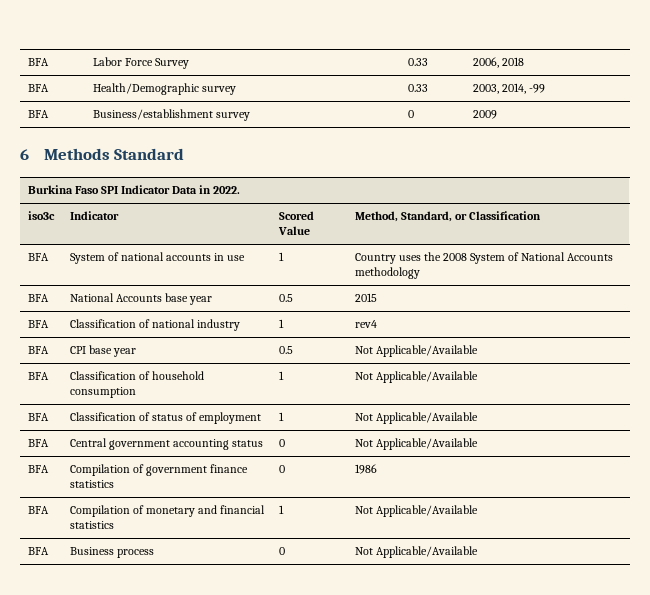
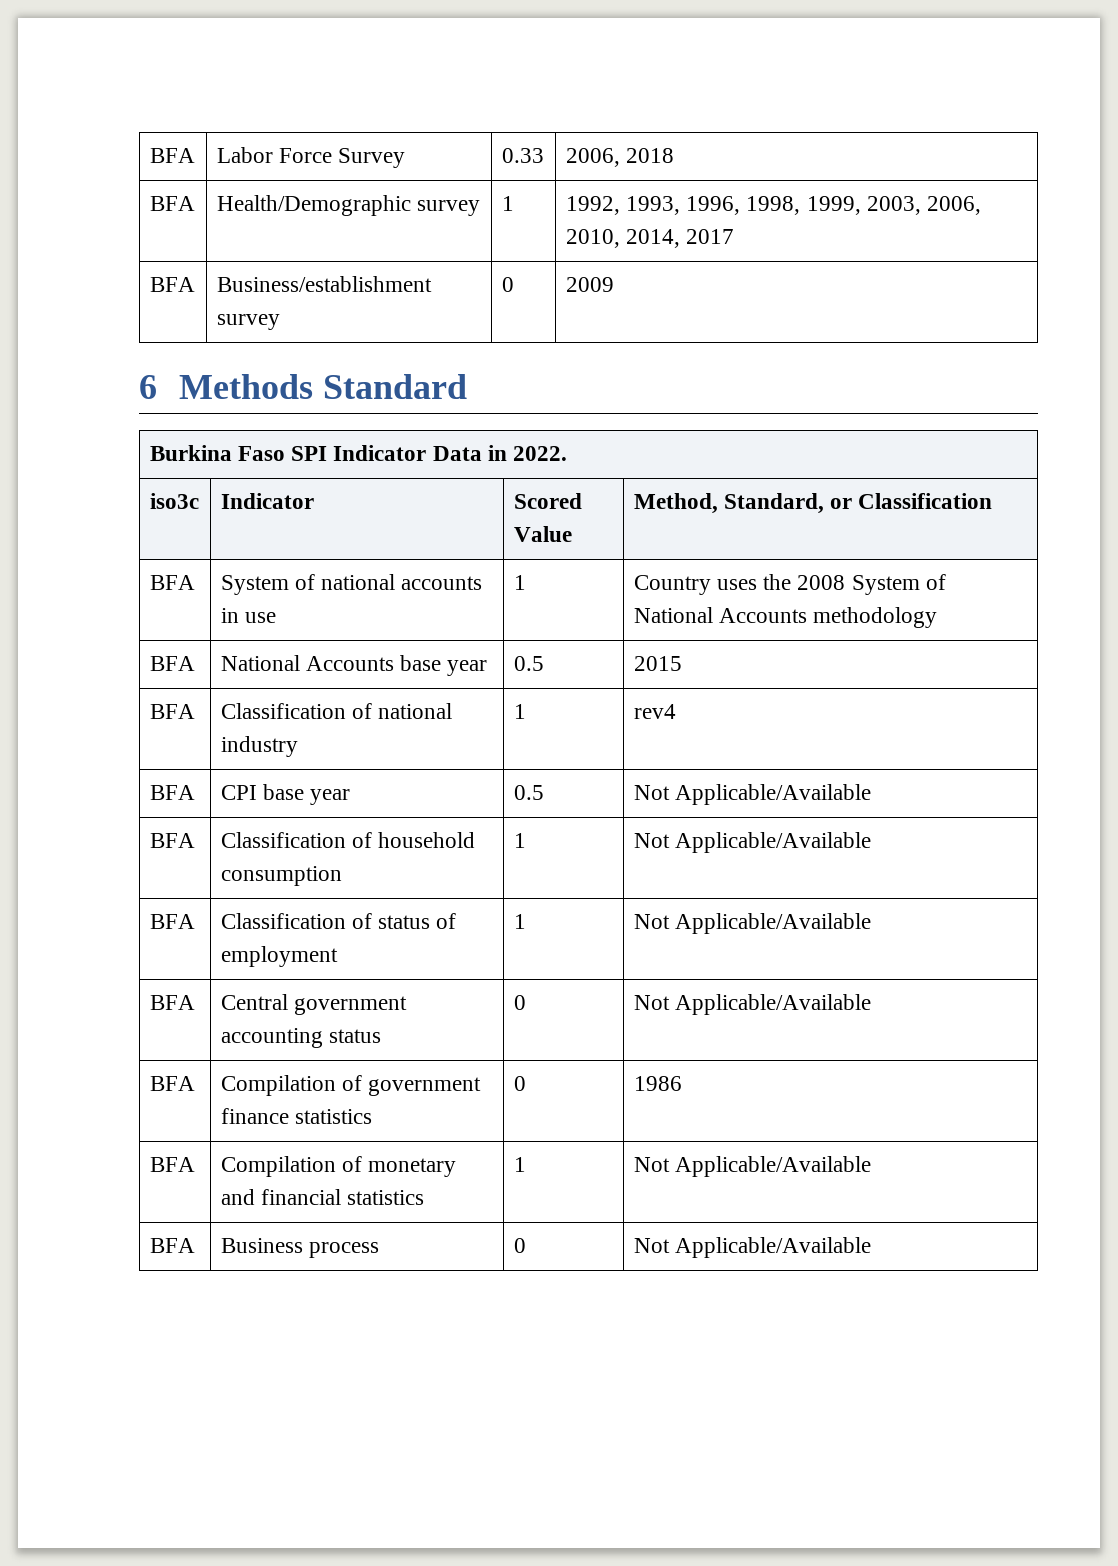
[407,84,428,92] [472,83,545,94] 0.33 | 2003, 2014, -99 -> [501,196,514,211] [565,196,982,215] [565,229,735,248] 1 | 1992, 1993, 1996, 1998, 1999, 2003, 2006, 2010, 2014, 2017

